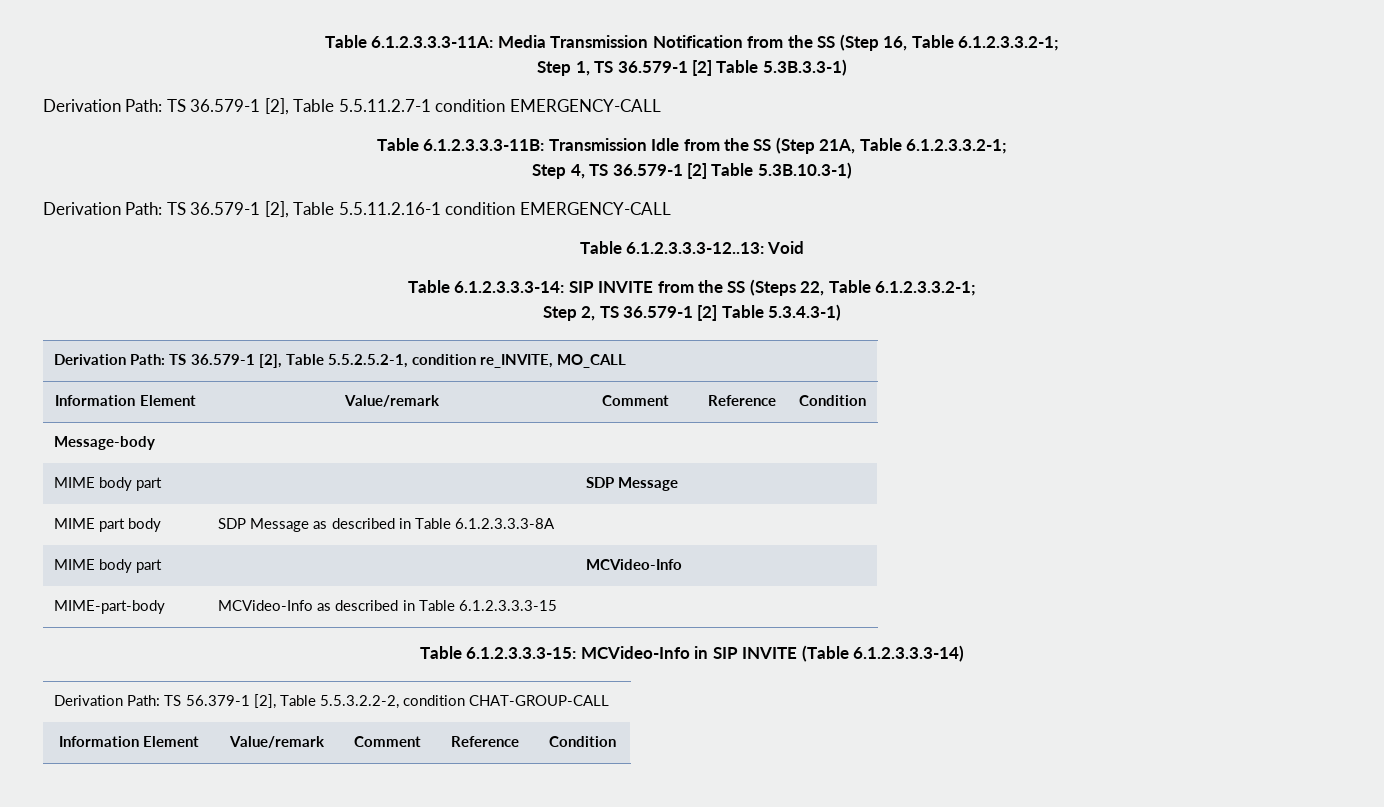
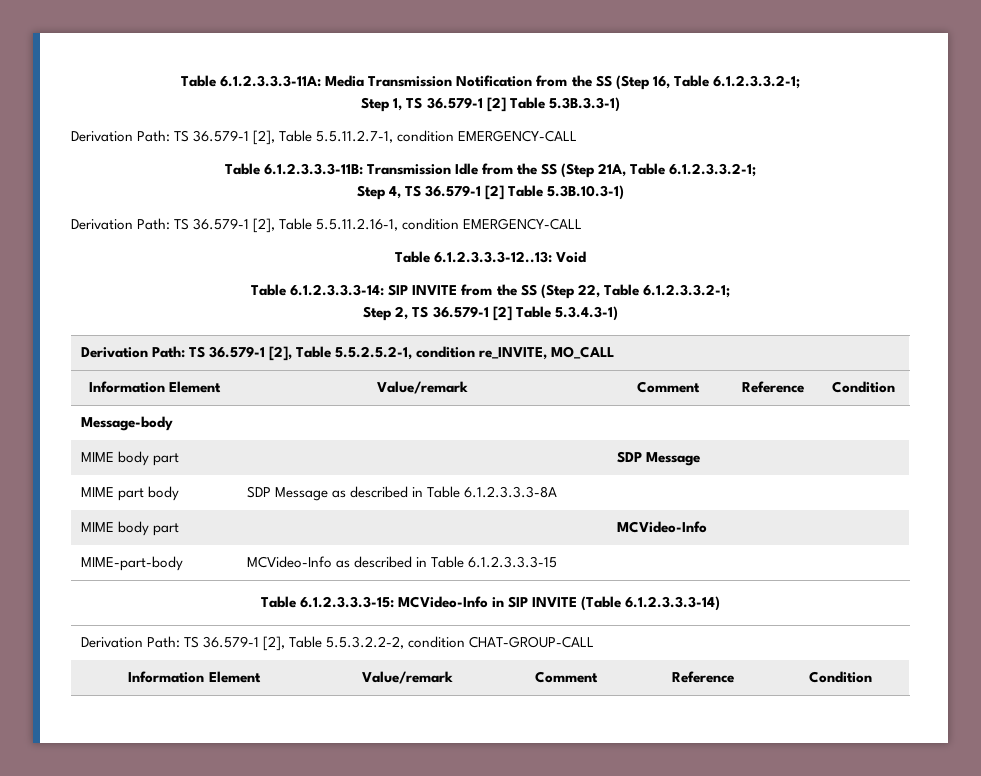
[338,99,431,112] 5.5.11.2.7-1 -> [316,130,394,143] 5.5.11.2.7-1,
[338,202,441,215] 5.5.11.2.16-1 -> [316,218,399,231] 5.5.11.2.16-1,
[749,279,796,296] (Steps -> [540,284,574,299] (Step
[185,695,250,706] 56.379-1 -> [202,636,259,648] 36.579-1

